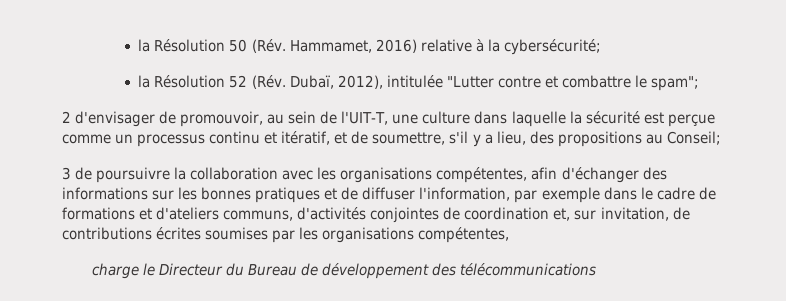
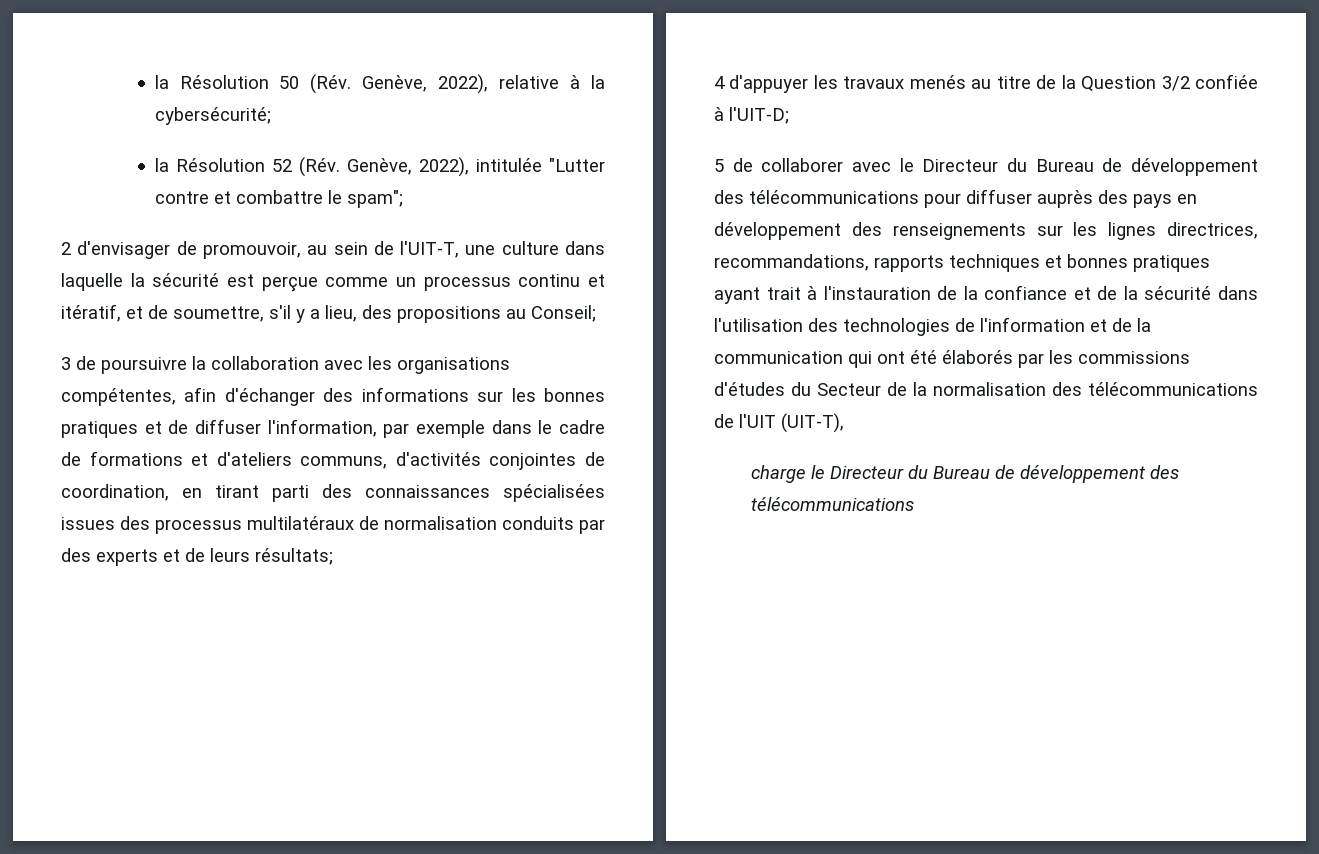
[289,39,417,53] Hammamet, 2016) -> [362,74,489,94] Genève, 2022),
[289,75,383,89] Dubaï, 2012), -> [346,157,469,177] Genève, 2022),
[464,207,690,221] [62,227,510,243] coordination et, sur invitation, de contributions écrites soumises par les organisations compétentes, -> [61,484,605,502] [61,516,605,534] [61,548,333,566] [714,74,1258,93] [714,107,789,124] [714,158,1258,176] [714,189,1197,208] [714,222,1258,240] [714,254,1210,272] [714,285,1258,304] [714,317,1151,336] [714,350,1190,368] [714,382,1258,396] [714,413,844,433] coordination, en tirant parti des connaissances spécialisées issues des processus multilatéraux de normalisation conduits par des experts et de leurs résultats; // 4 d'appuyer les travaux menés au titre de la Question 3/2 confiée à l'UIT-D; // 5 de collaborer avec le Directeur du Bureau de développement des télécommunications pour diffuser auprès des pays en développement des renseignements sur les lignes directrices, recommandations, rapports techniques et bonnes pratiques ayant trait à l'instauration de la confiance et de la sécurité dans l'utilisation des technologies de l'information et de la communication qui ont été élaborés par les commissions d'études du Secteur de la normalisation des télécommunications de l'UIT (UIT-T),

